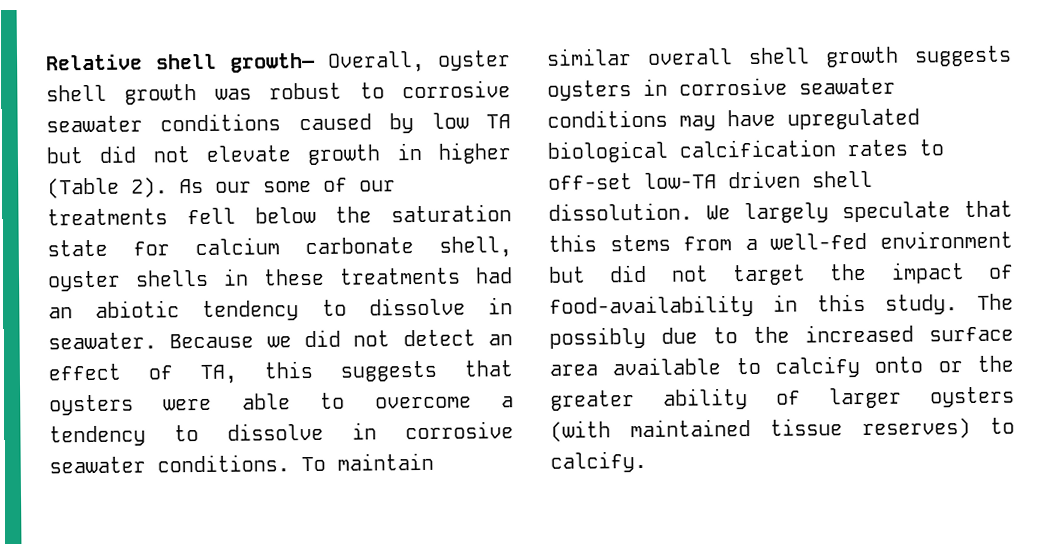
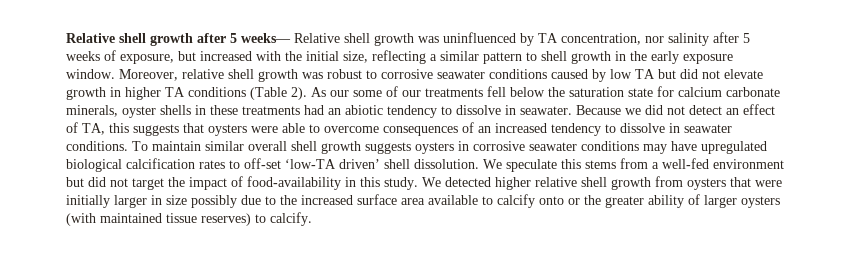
[46,50,511,73] Relative shell growth— Overall, oyster -> [66,32,750,46] [66,50,733,64] [66,69,224,81] Relative shell growth after 5 weeks— Relative shell growth was uninfluenced by TA concentration, nor salinity after 5 weeks of exposure, but increased with the initial size, reflecting a similar pattern to shell growth in the early exposure window. Moreover, relative
(512, 153) none -> [165,87,246,97] TA conditions
[439,236,512,258] shell, -> [66,105,118,117] minerals,
[500,396,514,408] [49,421,514,447] a tendency to dissolve in corrosive -> [383,122,680,136] consequences of an increased tendency to dissolve in
[644,170,801,189] low-TA driven -> [285,159,380,169] ‘low-TA driven’
[744,200,1013,224] largely speculate that -> [506,159,557,172] speculate
[977,293,1014,310] The -> [422,176,782,190] [66,195,187,208] We detected higher relative shell growth from oysters that were initially larger in size

